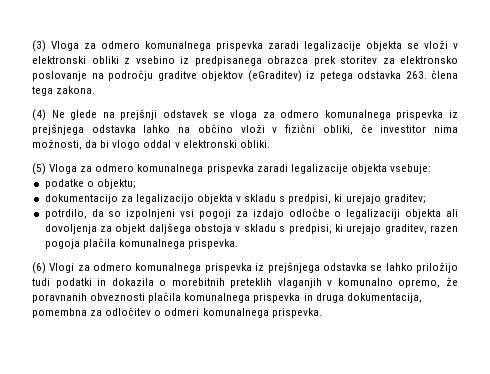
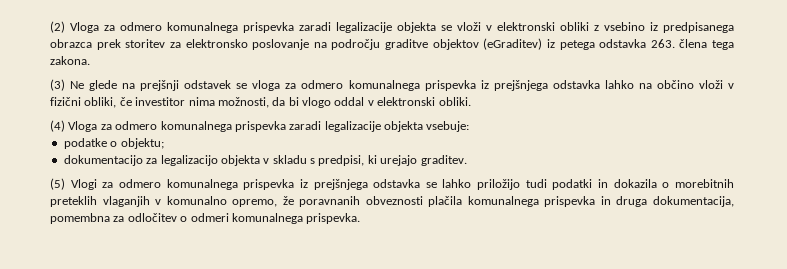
[32,40,46,52] (3) -> [50,21,65,33] (2)
[32,109,46,121] (4) -> [50,79,65,91] (3)
[32,163,46,175] (5) -> [50,120,65,132] (4)
[383,194,426,204] [44,208,459,219] [44,223,459,234] [44,238,238,249] [32,262,46,274] graditev; // potrdilo, da so izpolnjeni vsi pogoji za izdajo odločbe o legalizaciji objekta ali dovoljenja za objekt daljšega obstoja v skladu s predpisi, ki urejajo graditev, razen pogoja plačila komunalnega prispevka. // (6) -> [420,155,467,166] [50,178,65,190] graditev. // (5)

